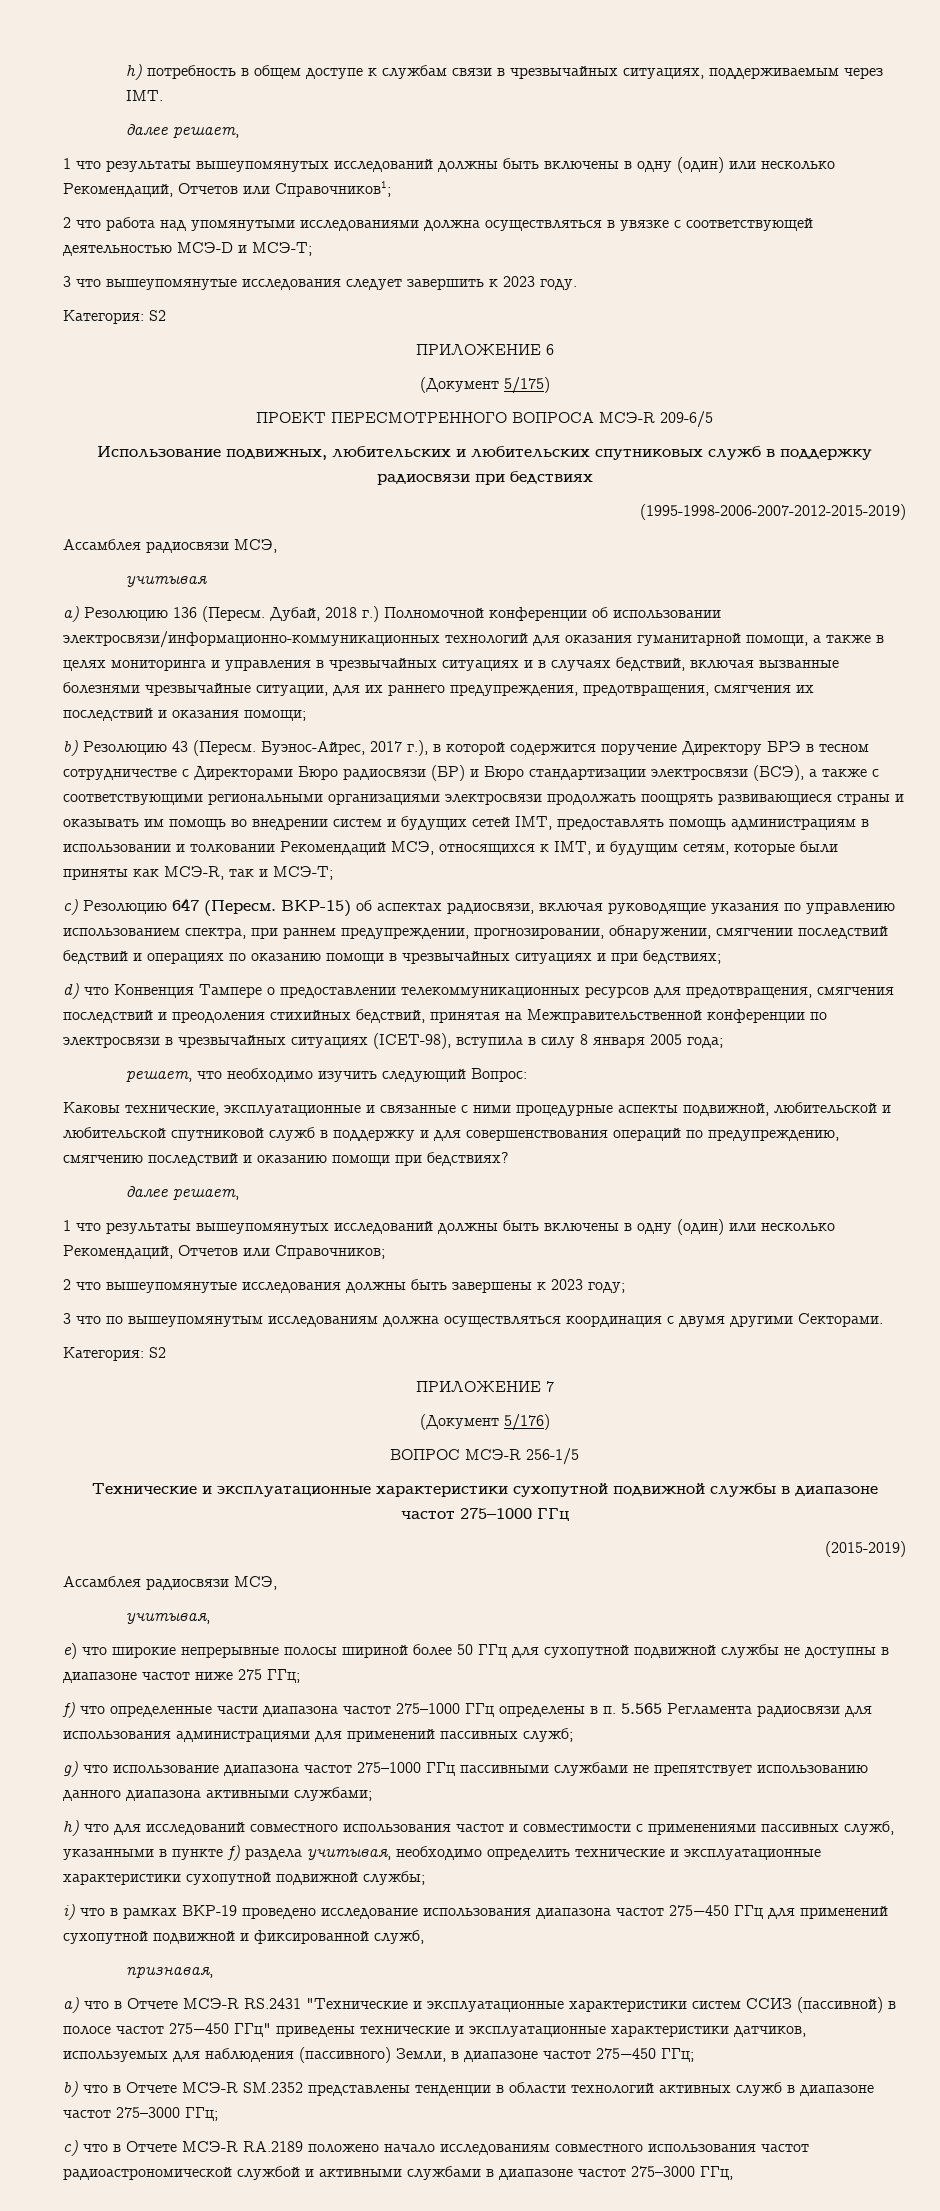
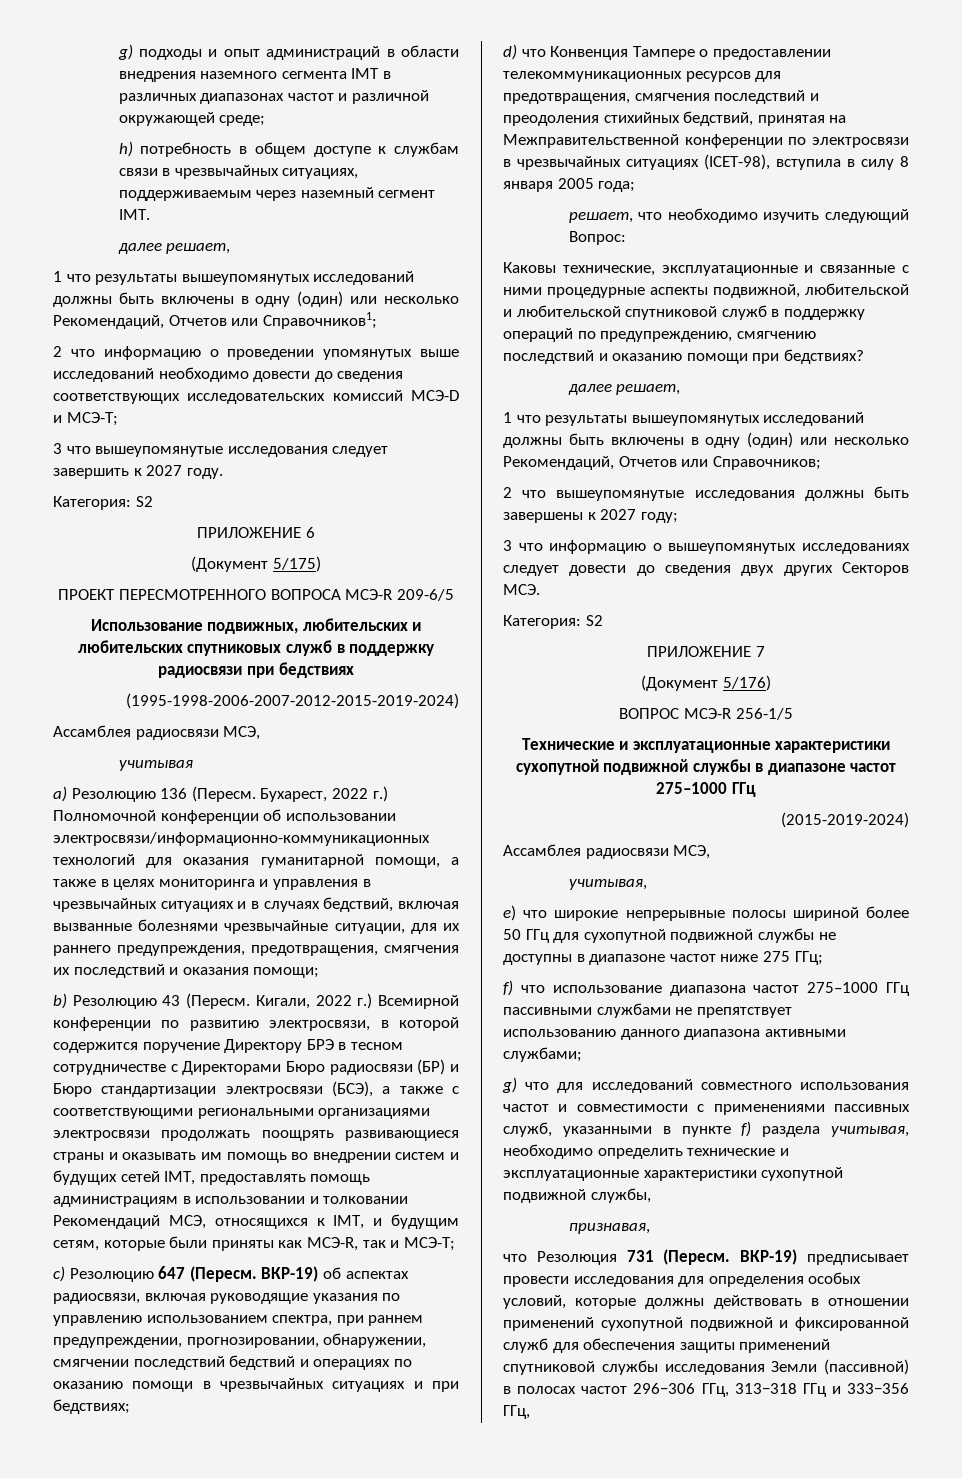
(125, 72) none -> [117,44,459,60] [118,68,392,82] [118,90,430,104] [118,112,266,126] g) подходы и опыт администраций в области внедрения наземного сегмента IMT в различных диапазонах частот и различной окружающей среде; //
(883, 73) none -> [300,187,436,198] наземный сегмент
[106,217,813,231] [63,245,172,256] работа над упомянутыми исследованиями должна осуществляться в увязке с соответствующей деятельностью -> [103,346,459,360] [53,367,404,382] [53,390,403,404] информацию о проведении упомянутых выше исследований необходимо довести до сведения соответствующих исследовательских комиссий
[503,276,535,287] 2023 -> [146,465,183,476] 2027
[640,504,906,520] (1995-1998-2006-2007-2012-2015-2019) -> [126,693,459,709] (1995-1998-2006-2007-2012-2015-2019-2024)
[270,607,357,621] Дубай, 2018 -> [260,788,368,802] Бухарест, 2022
[261,740,428,756] Буэнос-Айрес, 2017 г.), -> [255,993,460,1009] [53,1017,371,1031] Кигали, 2022 г.) Всемирной конференции по развитию электросвязи,
[281,900,351,917] ВКР-15) -> [261,1266,319,1282] ВКР-19)
[420,1129,608,1141] и для совершенствования -> (865, 314) none
[551,1279,583,1290] 2023 -> [600,509,637,520] 2027
[106,1313,883,1327] по вышеупомянутым исследованиям должна осуществляться координация с двумя другими Секторами. -> [549,540,910,554] [503,562,909,576] [503,584,540,595] информацию о вышеупомянутых исследованиях следует довести до сведения двух других Секторов МСЭ.
[825,1541,906,1557] (2015-2019) -> [781,812,909,828] (2015-2019-2024)
[110,1703,872,1717] [63,1728,573,1742] [63,1761,108,1777] определенные части диапазона частот 275–1000 ГГц определены в п. 5.565 Регламента радиосвязи для использования администрациями для применений пассивных служб; // g) что -> (545, 989) none
[63,1820,79,1836] h) -> [502,1077,517,1093] g)
[363,1871,425,1885] [63,1904,795,1920] службы; // i) что в рамках ВКР-19 проведено исследование использования диапазона частот 275−450 ГГц для -> [590,1188,651,1203] [568,1223,650,1234] [503,1249,909,1265] [503,1272,862,1287] [503,1295,909,1309] службы, // признавая, // что Резолюция 731 (Пересм. ВКР-19) предписывает провести исследования для определения особых условий, которые должны действовать в отношении
[374,1930,424,1944] [125,1967,213,1978] [63,1997,896,2013] [63,2023,806,2037] [63,2047,694,2063] [63,2081,874,2097] [63,2107,218,2121] [63,2140,809,2156] [63,2166,695,2180] служб, // признавая, // a) что в Отчете МСЭ-R RS.2431 "Технические и эксплуатационные характеристики систем ССИЗ (пассивной) в полосе частот 275−450 ГГц" приведены технические и эксплуатационные характеристики датчиков, используемых для наблюдения (пассивного) Земли, в диапазоне частот 275−450 ГГц; // b) что в Отчете МСЭ-R SM.2352 представлены тенденции в области технологий активных служб в диапазоне частот 275–3000 ГГц; // c) что в Отчете МСЭ-R RA.2189 положено начало исследованиям совместного использования частот радиоастрономической службой и активными службами в диапазоне частот 275–3000 -> [503,1338,831,1353] [503,1359,909,1375] [503,1383,909,1397] служб для обеспечения защиты применений спутниковой службы исследования Земли (пассивной) в полосах частот 296−306 ГГц, 313−318 ГГц и 333−356

